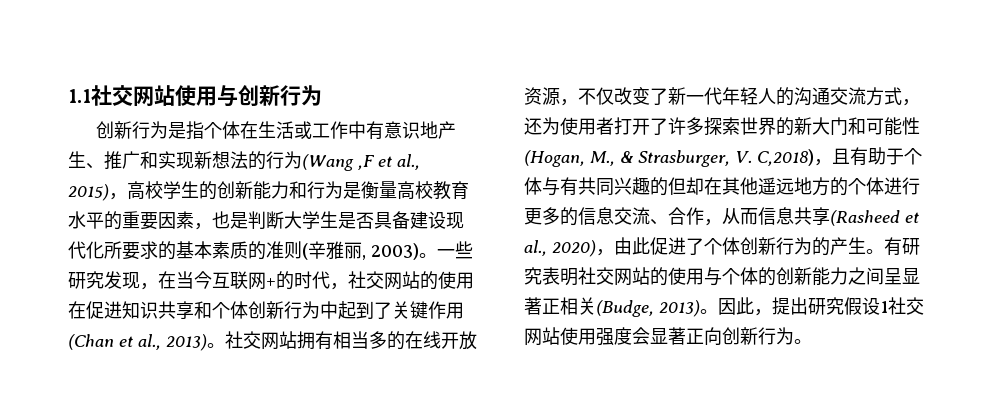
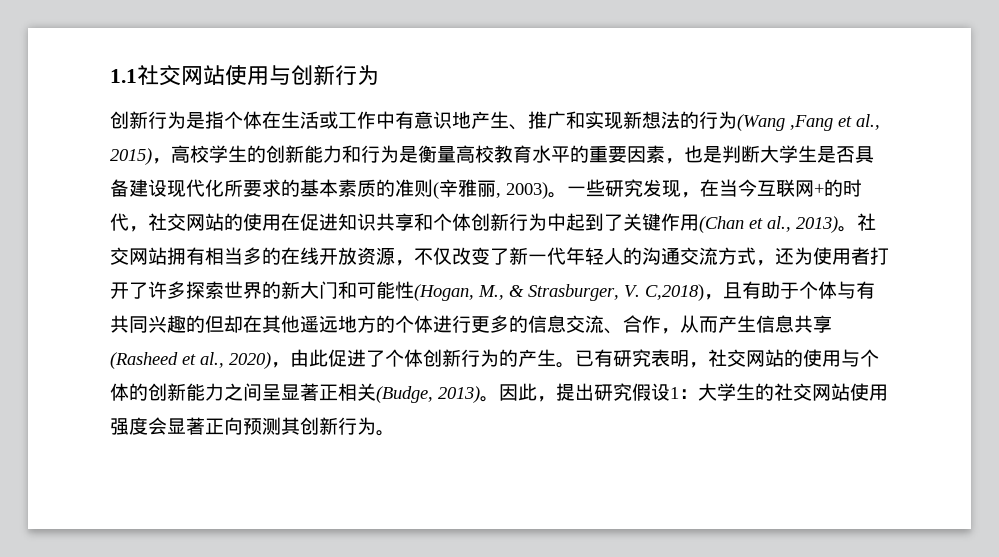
[357,155,375,170] ,F -> [790,115,833,131] ,Fang
(758, 216) none -> [718,315,756,333] 产生
(884, 251) none -> [575,350,594,367] 已
(578, 277) none -> [689,362,708,368] ，
(888, 307) none -> [679,383,774,401] ：大学生的
(722, 336) none -> [243,417,300,435] 预测其

